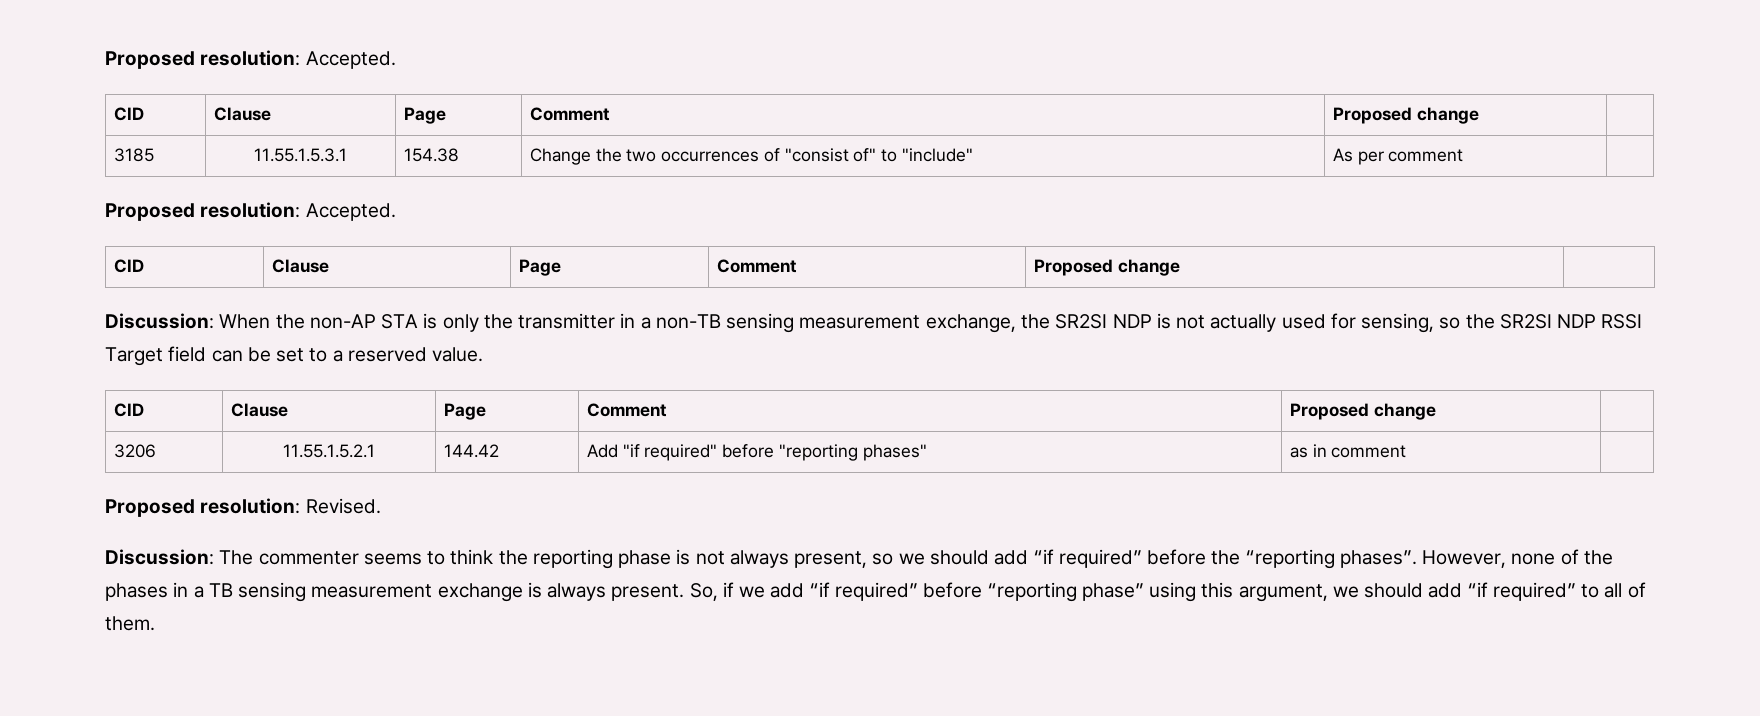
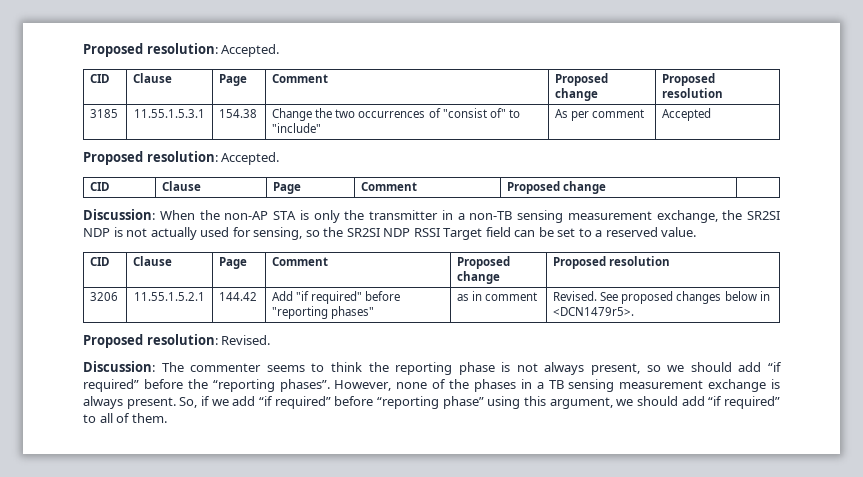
[105,50,396,69] [114,107,145,121] [214,107,272,121] [404,107,447,124] [530,107,611,121] [1333,107,1479,124] Proposed resolution: Accepted. // CID | Clause | Page | Comment | Proposed change | -> [83,43,280,57] [90,74,111,83] [133,73,173,83] [219,74,248,86] [272,74,329,83] [555,73,609,86] [555,88,599,101] [662,73,716,86] [662,88,724,98] Proposed resolution: Accepted. // CID | Clause | Page | Comment | Proposed change | Proposed resolution
(1464, 155) none -> [662,108,712,121] Accepted
(1436, 411) none -> [553,256,671,269] Proposed resolution
(1407, 451) none -> [553,291,770,304] [553,307,635,316] Revised. See proposed changes below in <DCN1479r5>.

